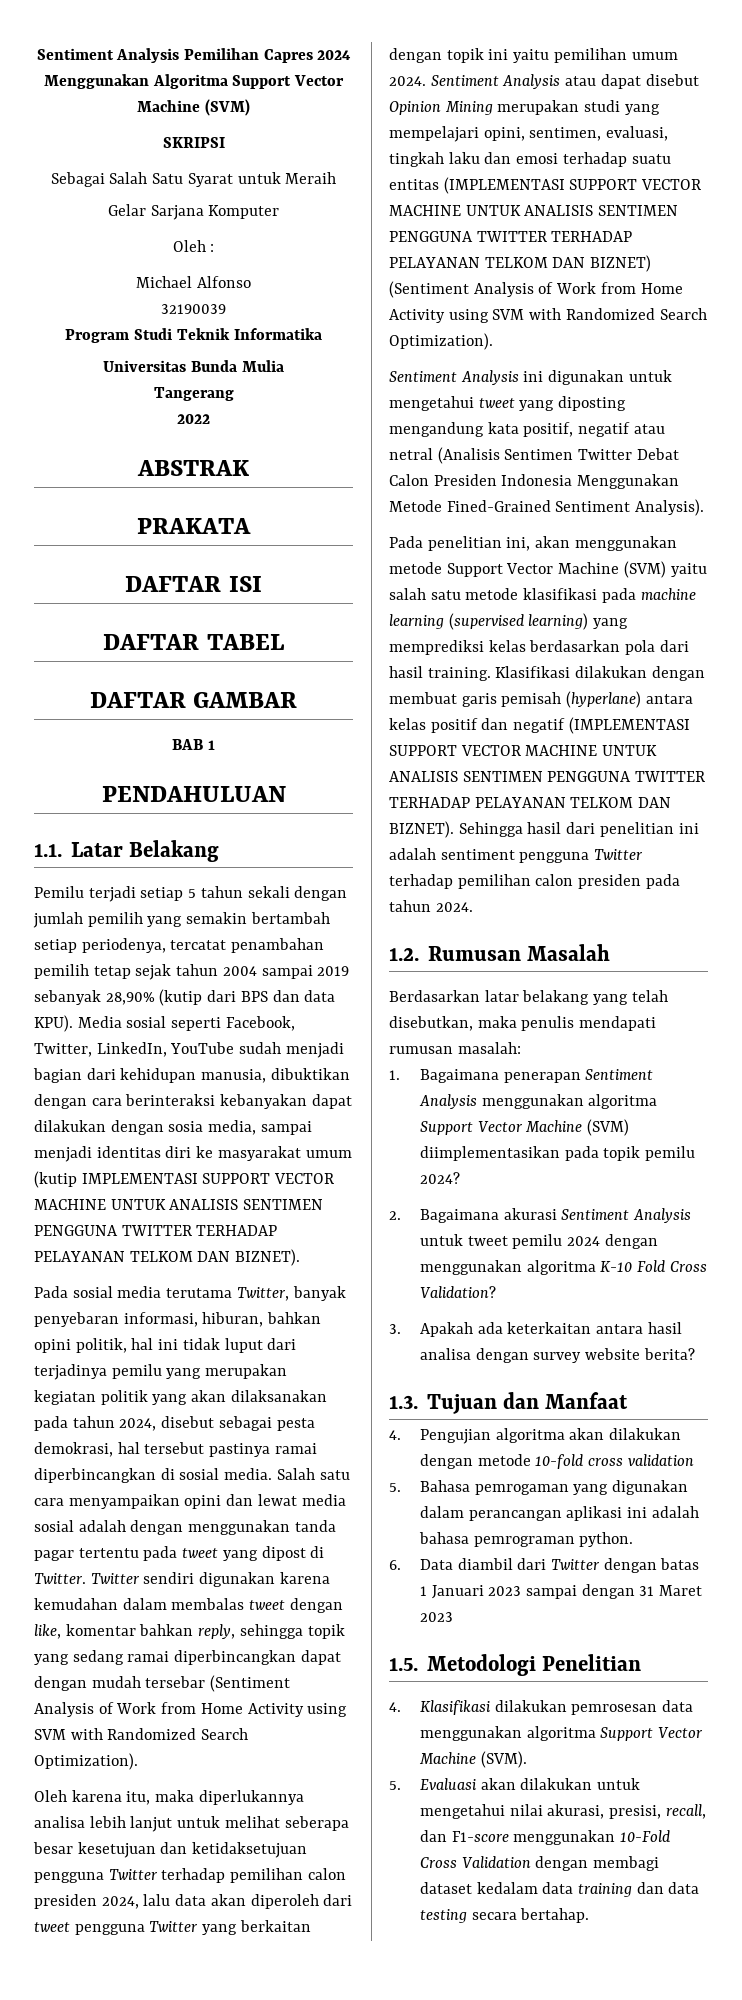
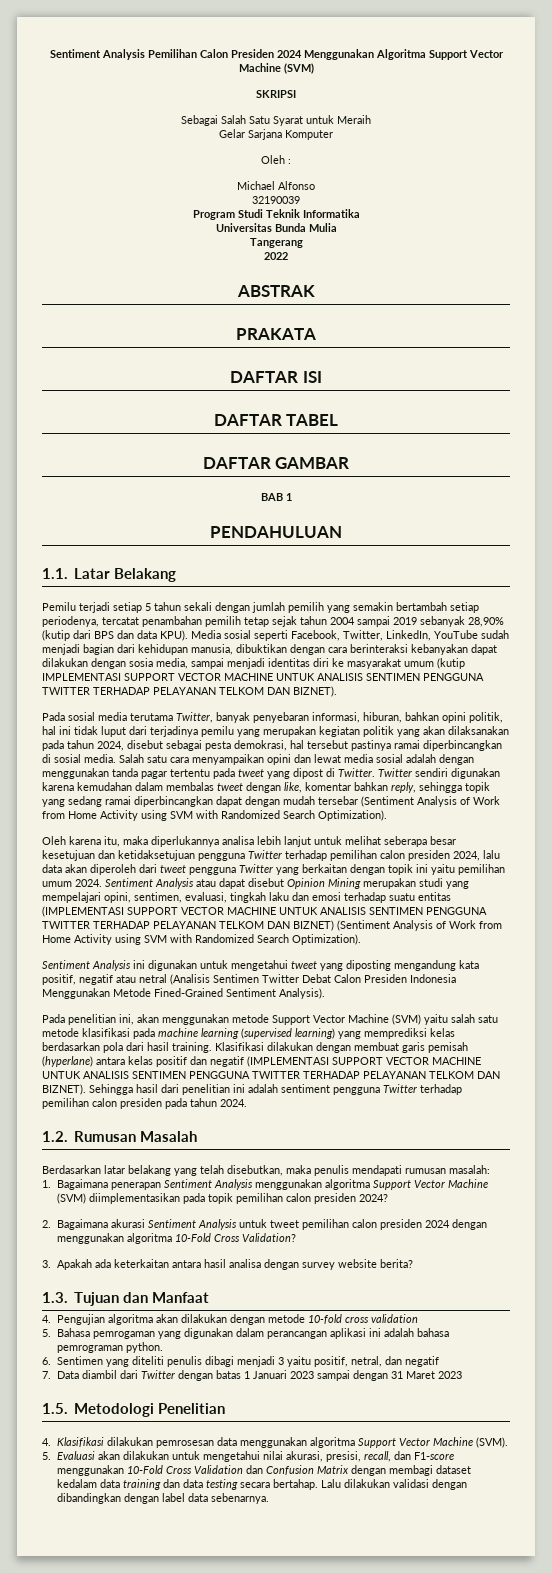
[263,49,313,63] Capres -> [199,49,274,58] Calon Presiden
[644,1146,695,1161] pemilu -> [235,1193,356,1204] pemilihan calon presiden
[512,1234,563,1249] pemilu -> [301,1219,422,1230] pemilihan calon presiden
[600,1260,666,1272] K-10 Fold -> [174,1233,211,1242] 10-Fold
(401, 1565) none -> [56,1356,439,1367] [42,1371,51,1379] Sentimen yang diteliti penulis dibagi menjadi 3 yaitu positif, netral, dan negatif // 7.
(531, 1862) none -> [245,1465,349,1475] dan Confusion Matrix
(590, 1915) none -> [320,1479,467,1490] [56,1493,269,1504] Lalu dilakukan validasi dengan dibandingkan dengan label data sebenarnya.

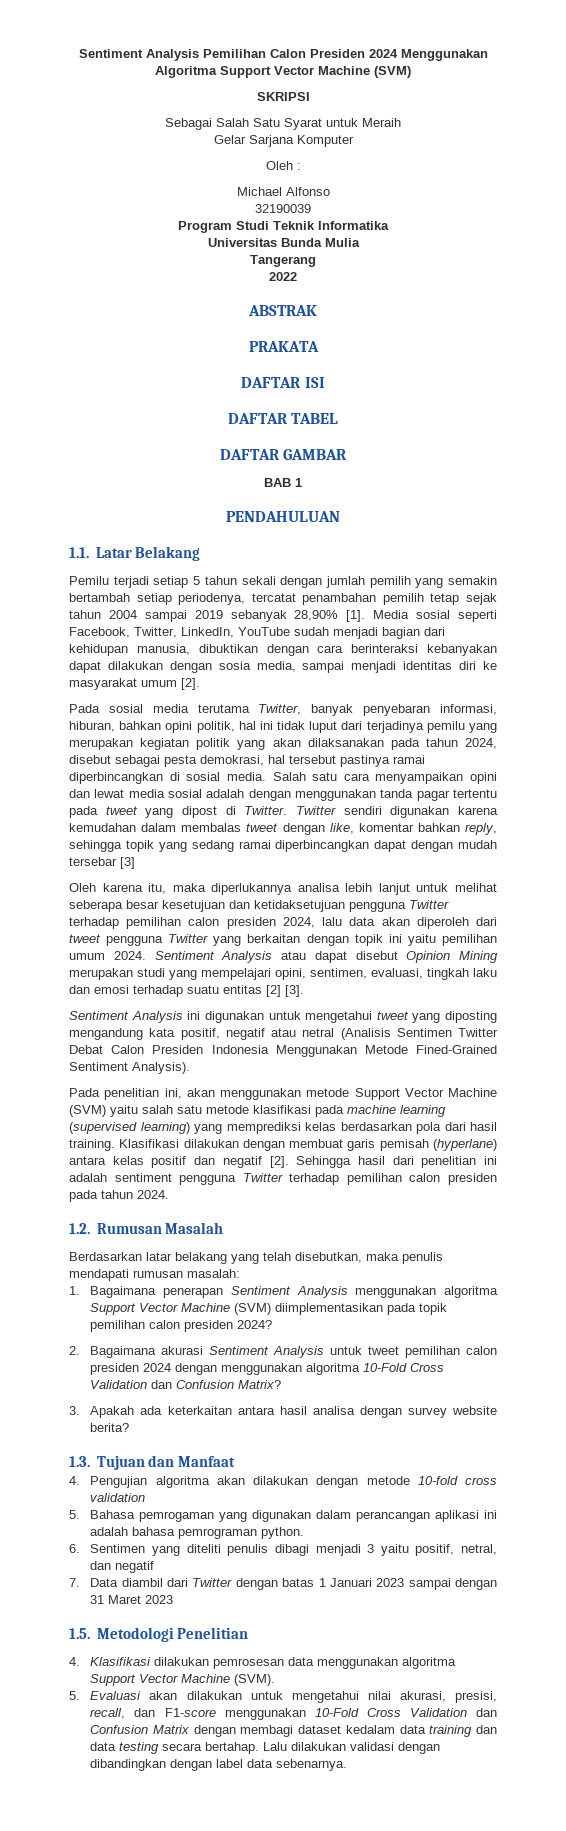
[42,630,188,641] (kutip dari BPS dan data KPU). -> [346,610,366,622] [1].
[437,658,465,669] [42,673,484,681] [42,686,337,697] (kutip IMPLEMENTASI SUPPORT VECTOR MACHINE UNTUK ANALISIS SENTIMEN PENGGUNA TWITTER TERHADAP PELAYANAN TELKOM DAN BIZNET). -> [181,678,200,690] [2].
[361,796,500,807] [42,810,387,821] (Sentiment Analysis of Work from Home Activity using SVM with Randomized Search Optimization). -> [120,857,135,869] [3]
[42,906,487,917] [42,920,502,931] [42,934,361,945] (IMPLEMENTASI SUPPORT VECTOR MACHINE UNTUK ANALISIS SENTIMEN PENGGUNA TWITTER TERHADAP PELAYANAN TELKOM DAN BIZNET) (Sentiment Analysis of Work from Home Activity using SVM with Randomized Search Optimization). -> [266,985,304,997] [2] [3].
[247,1056,481,1067] [42,1071,500,1079] [42,1084,86,1095] (IMPLEMENTASI SUPPORT VECTOR MACHINE UNTUK ANALISIS SENTIMEN PENGGUNA TWITTER TERHADAP PELAYANAN TELKOM DAN BIZNET). -> [269,1156,289,1168] [2].
[241,1233,296,1242] Validation? -> [90,1380,282,1389] Validation dan Confusion Matrix?

